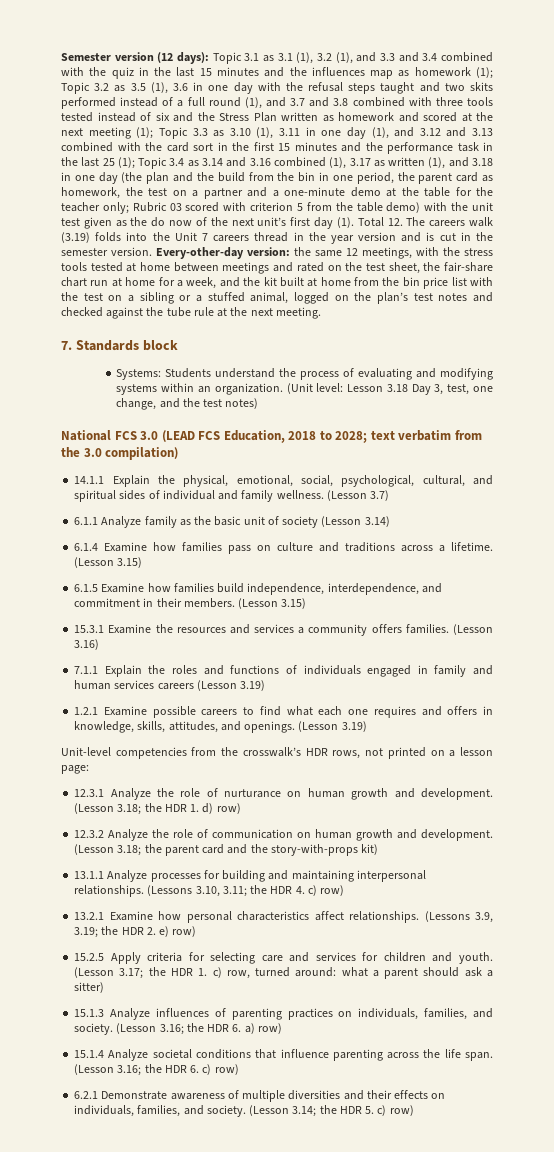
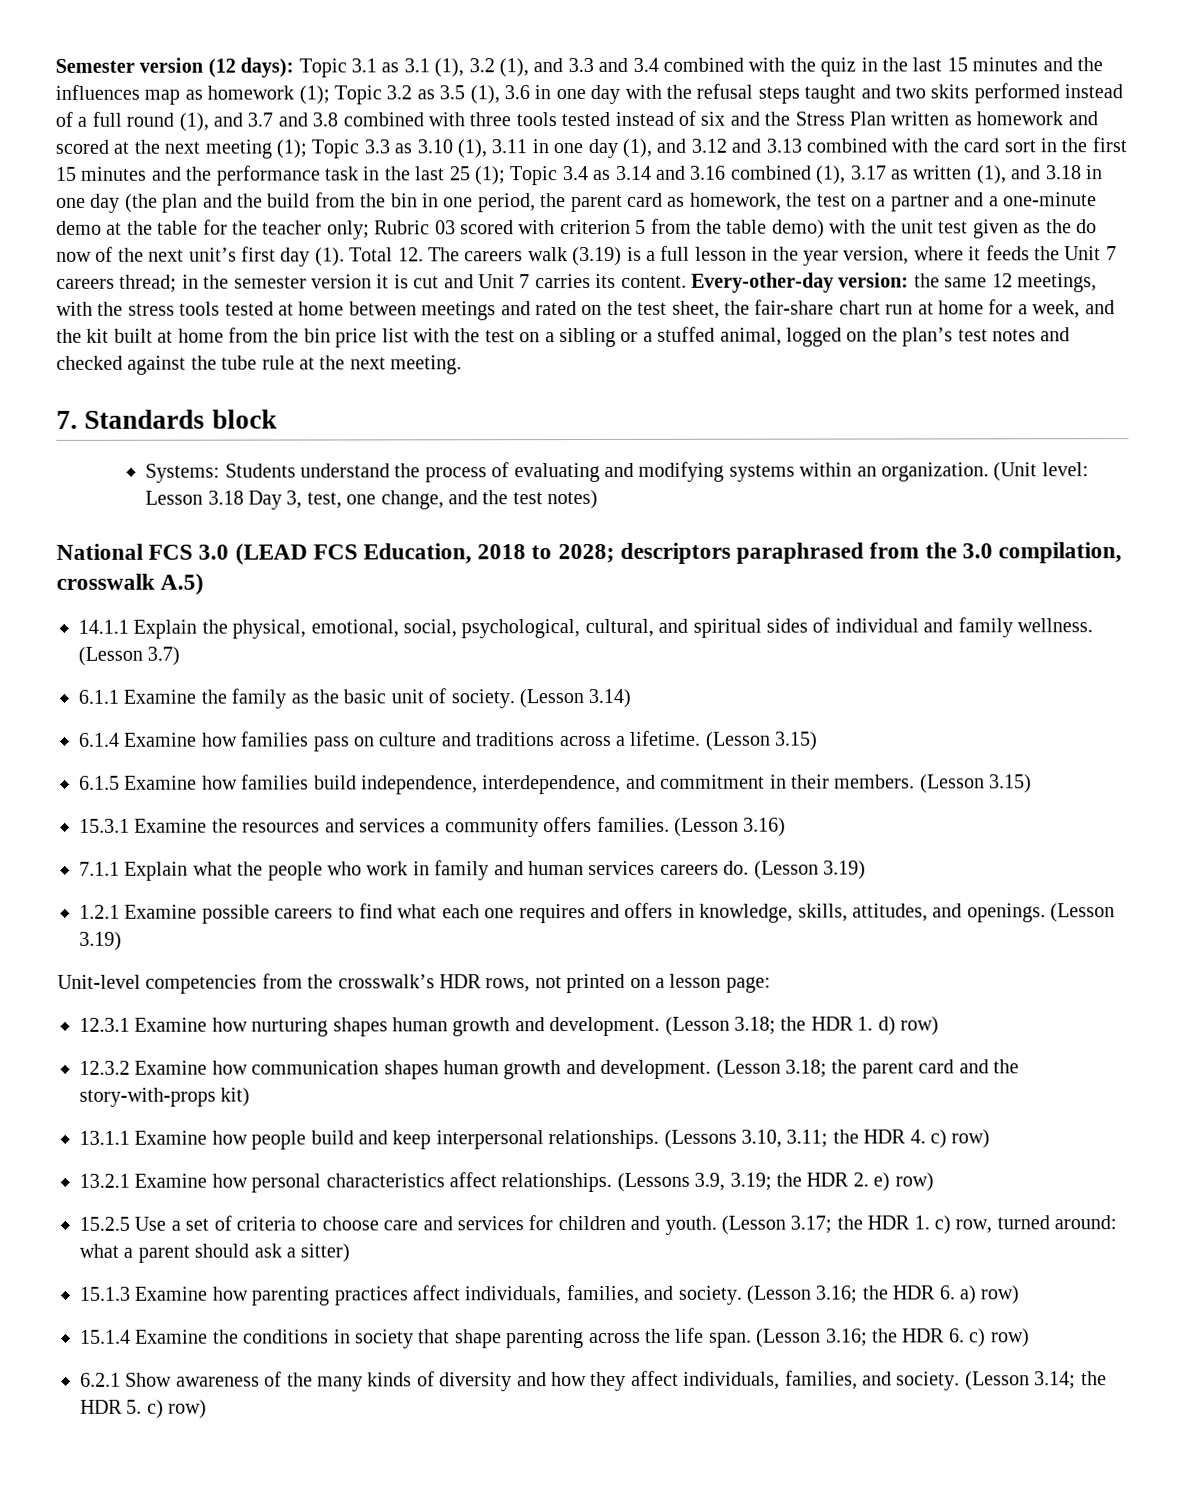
[95,232,493,244] [61,247,152,256] folds into the Unit 7 careers thread in the year version and is cut in the semester version. -> [626,245,1117,266] [56,273,687,293] is a full lesson in the year version, where it feeds the Unit 7 careers thread; in the semester version it is cut and Unit 7 carries its content.
[370,430,452,441] text verbatim -> [619,542,865,564] descriptors paraphrased
[105,447,179,460] compilation) -> [997,542,1122,564] [56,573,205,595] compilation, crosswalk A.5)
[101,516,142,528] Analyze -> [123,689,227,704] Examine the
[282,516,319,528] society -> [450,689,515,709] society.
[148,665,412,677] the roles and functions of individuals engaged -> [192,861,409,881] what the people who work
(194, 686) none -> [723,860,750,875] do.
[110,788,302,800] Analyze the role of nurturance on -> [134,1017,388,1037] Examine how nurturing shapes
[108,829,312,841] Analyze the role of communication on -> [134,1060,439,1080] Examine how communication shapes
[107,870,354,882] Analyze processes for building and maintaining -> [134,1130,432,1150] Examine how people build and keep
[110,952,256,964] Apply criteria for selecting -> [134,1215,379,1231] Use a set of criteria to choose
[110,1008,226,1020] Analyze influences of -> [134,1286,248,1301] Examine how
[338,1011,353,1017] on -> [412,1285,460,1301] affect
[108,1049,329,1061] Analyze societal conditions that influence -> [135,1329,502,1349] Examine the conditions in society that shape
[101,1091,168,1100] Demonstrate -> [125,1372,173,1387] Show
[242,1090,446,1102] multiple diversities and their effects on -> [286,1370,679,1392] the many kinds of diversity and how they affect

